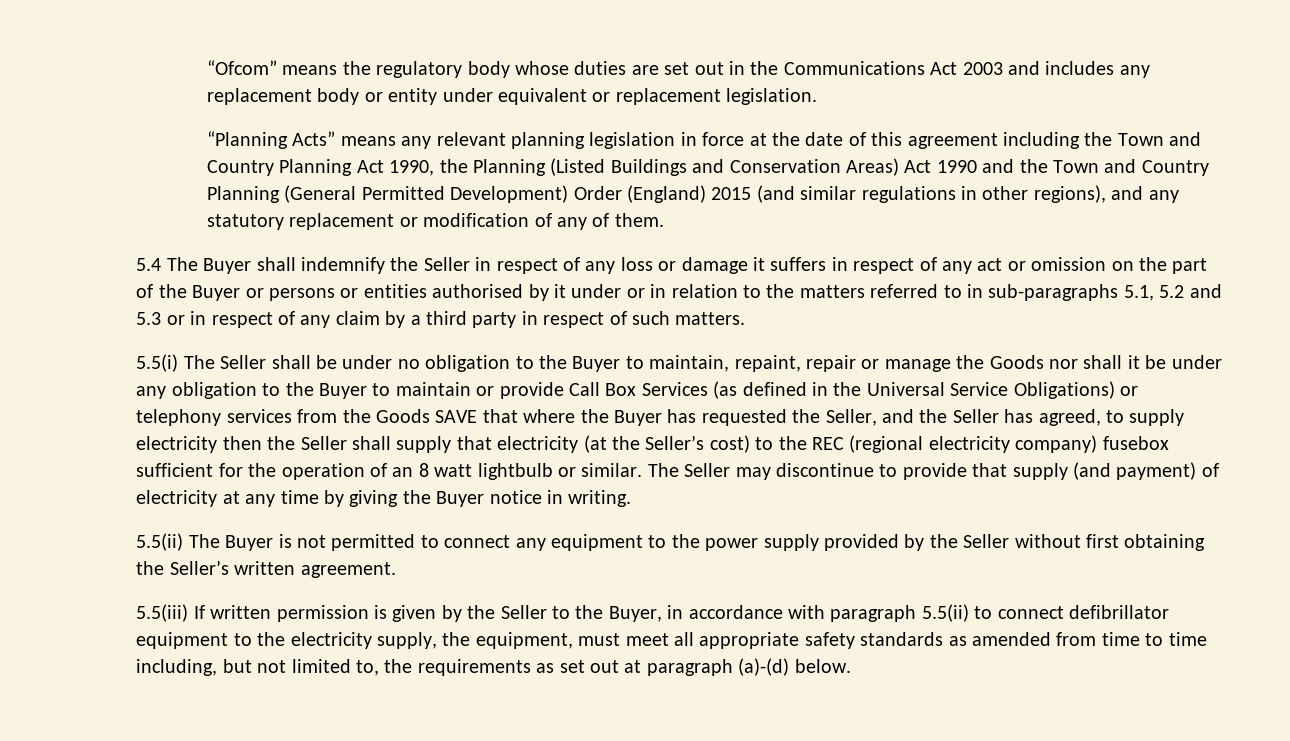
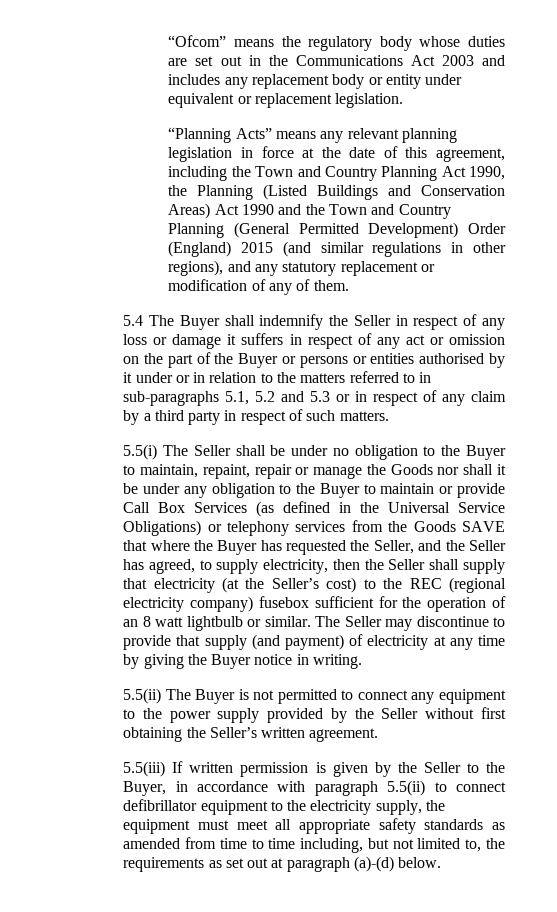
[907,133,998,149] agreement -> [436,148,506,162] agreement,
[136,436,218,453] electricity -> [263,559,329,574] electricity,
[475,632,573,649] equipment, -> [123,819,191,834] equipment

